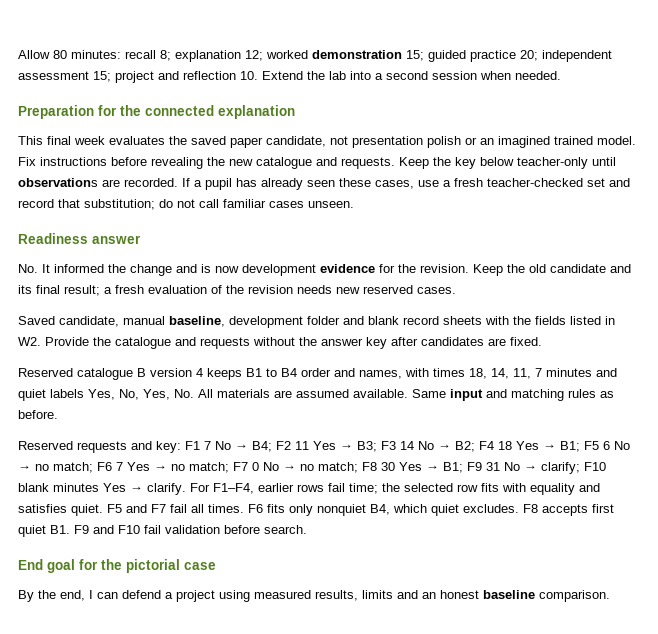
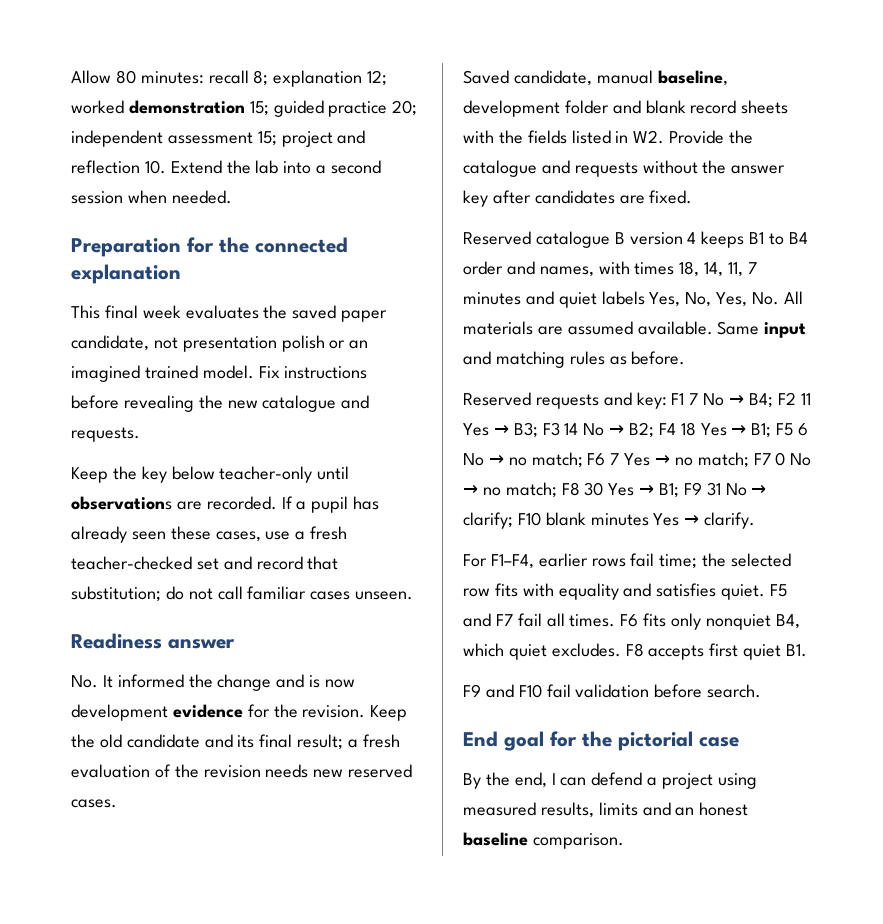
(395, 163) none -> (140, 434) //
(186, 489) none -> (756, 520) //
(70, 529) none -> (808, 650) //

